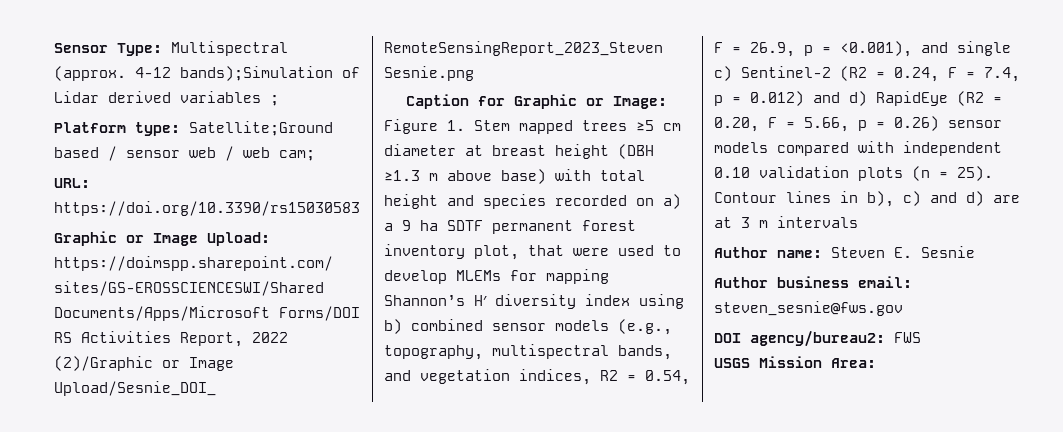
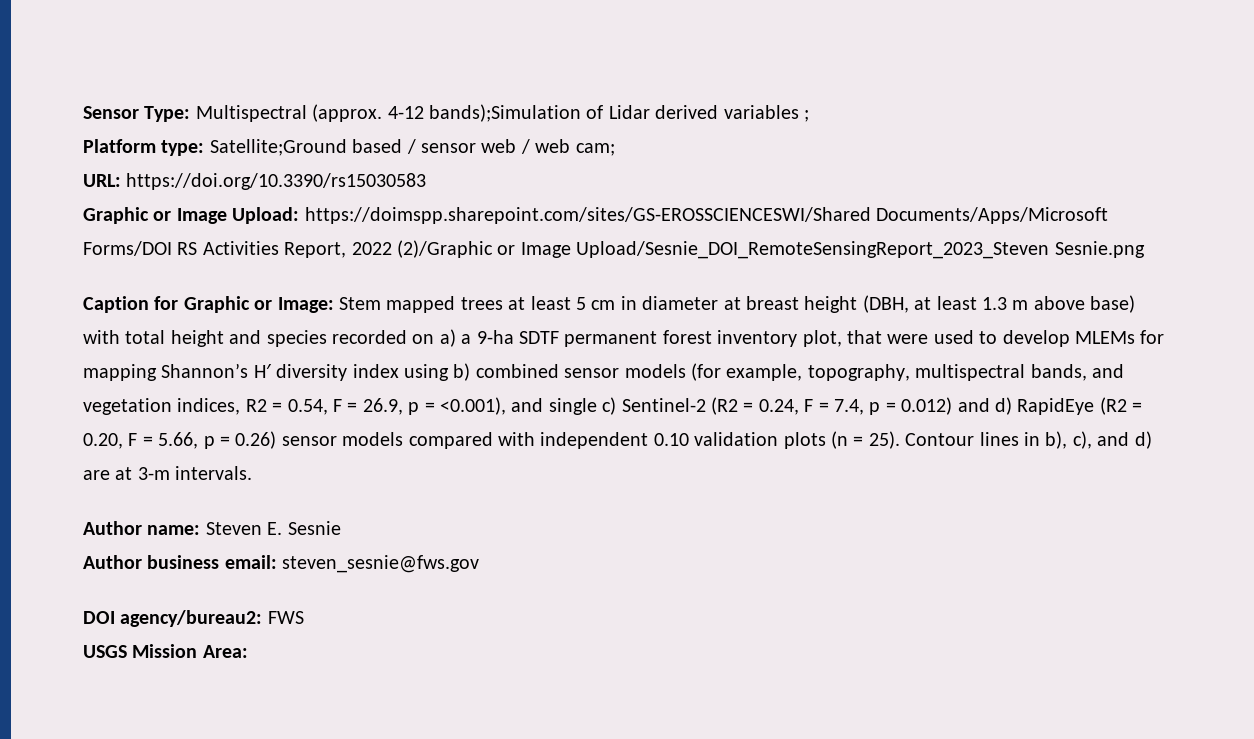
[384,119,465,134] Figure 1. -> (334, 305) none
[636,120,681,131] [384,144,654,159] [384,170,420,181] ≥5 cm diameter at breast height (DBH ≥1.3 -> [508,295,1007,313] at least 5 cm in diameter at breast height (DBH, at least 1.3
[402,220,438,231] 9 ha -> [476,330,514,344] 9-ha
[618,319,672,335] (e.g., -> [690,363,803,381] (for example,
[903,191,921,206] c) -> [1072,431,1092,449] c),
[741,216,858,228] 3 m intervals -> [137,466,253,480] 3-m intervals.

